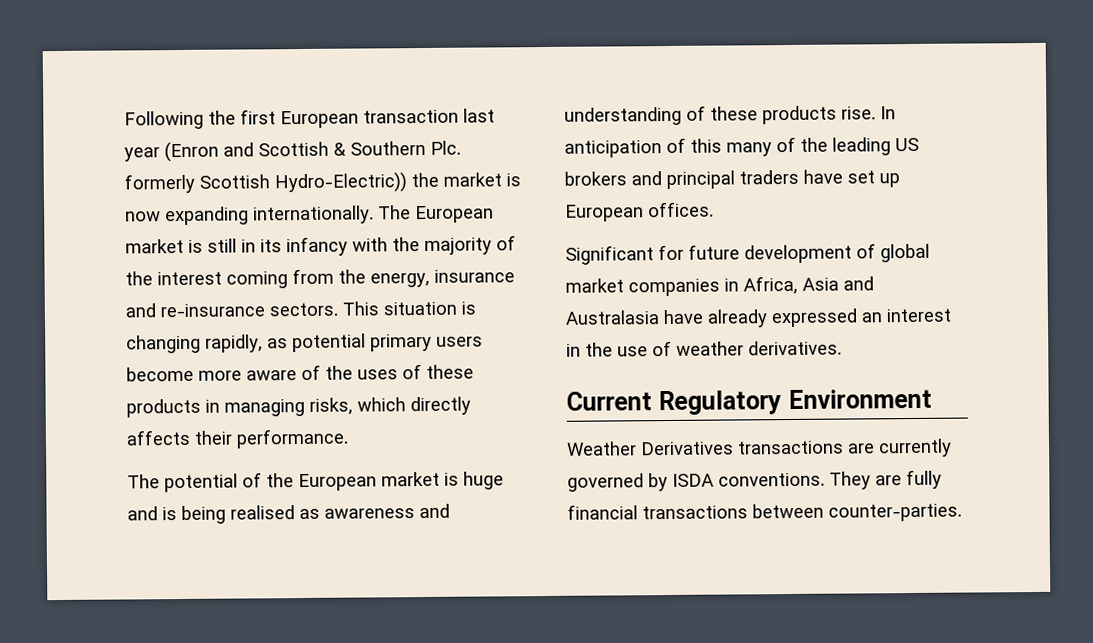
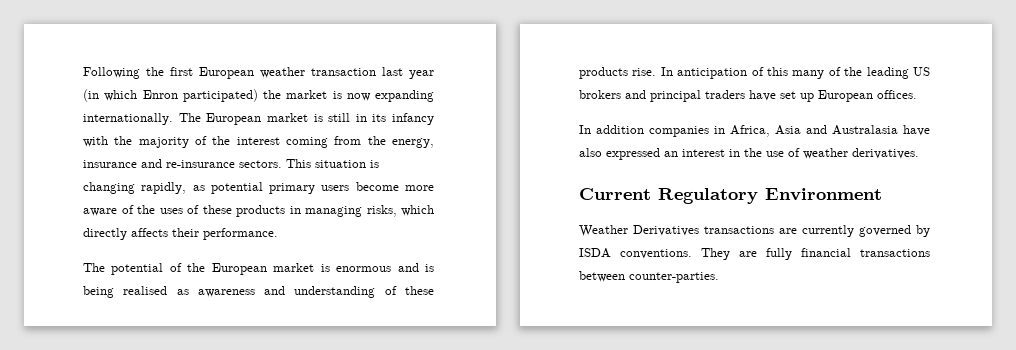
(359, 119) none -> [260,67,305,78] weather
[164,140,461,163] [124,172,407,194] (Enron and Scottish & Southern Plc. formerly Scottish Hydro-Electric)) -> [83,89,258,102] (in which Enron participated)
[463,471,504,490] huge -> [336,266,392,272] enormous
[565,243,930,265] [565,278,624,293] Significant for future development of global market -> [579,125,644,134] In addition
[707,309,768,328] already -> [579,148,602,157] also

